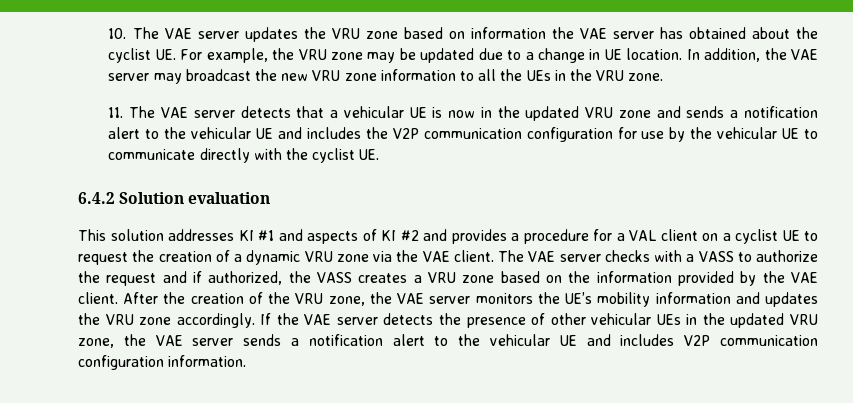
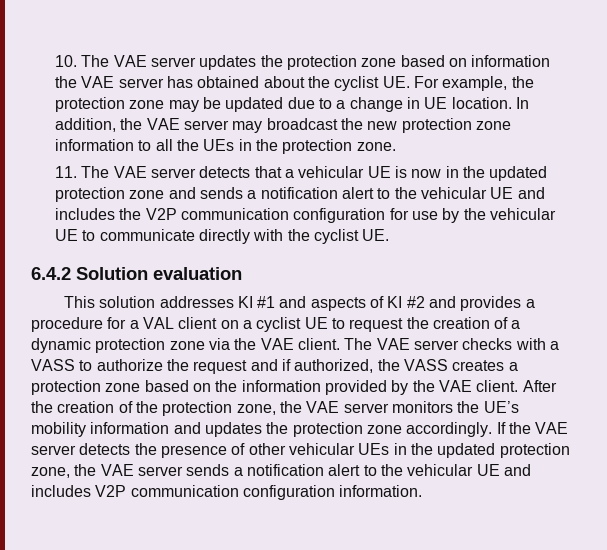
[331,28,360,39] VRU -> [287,55,358,70] protection
[298,49,327,60] VRU -> [55,97,126,112] protection
[312,70,341,81] VRU -> [401,118,472,133] protection
[596,70,625,81] VRU -> [282,139,353,154] protection
[585,107,614,118] VRU -> [55,187,126,202] protection
[304,251,333,262] VRU -> [95,338,166,353] protection
[428,272,457,283] VRU -> [31,380,101,395] protection
[295,293,324,304] VRU -> [162,401,233,416] protection
[105,314,134,325] VRU -> [292,422,363,437] protection
[789,314,818,325] VRU -> [499,443,570,458] protection

